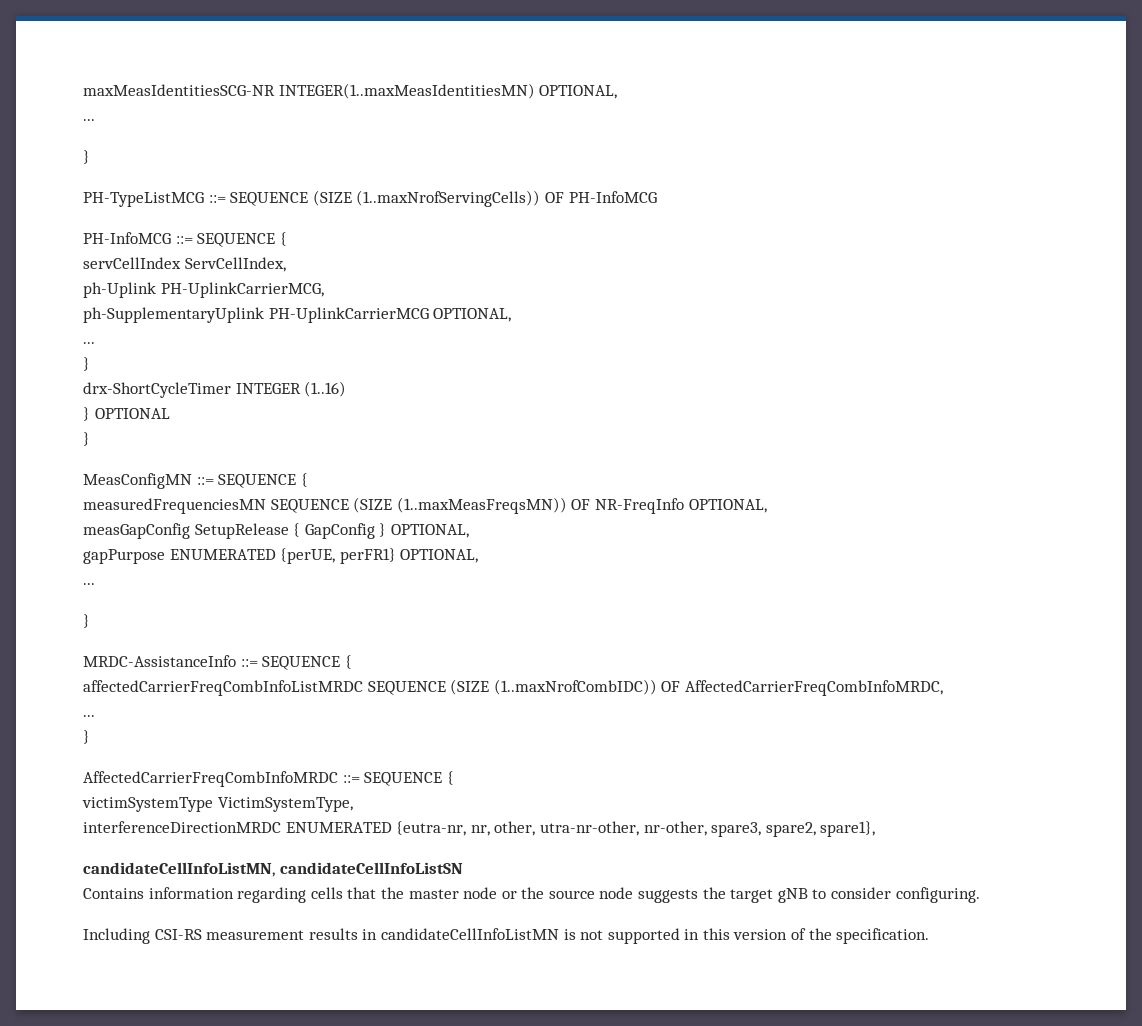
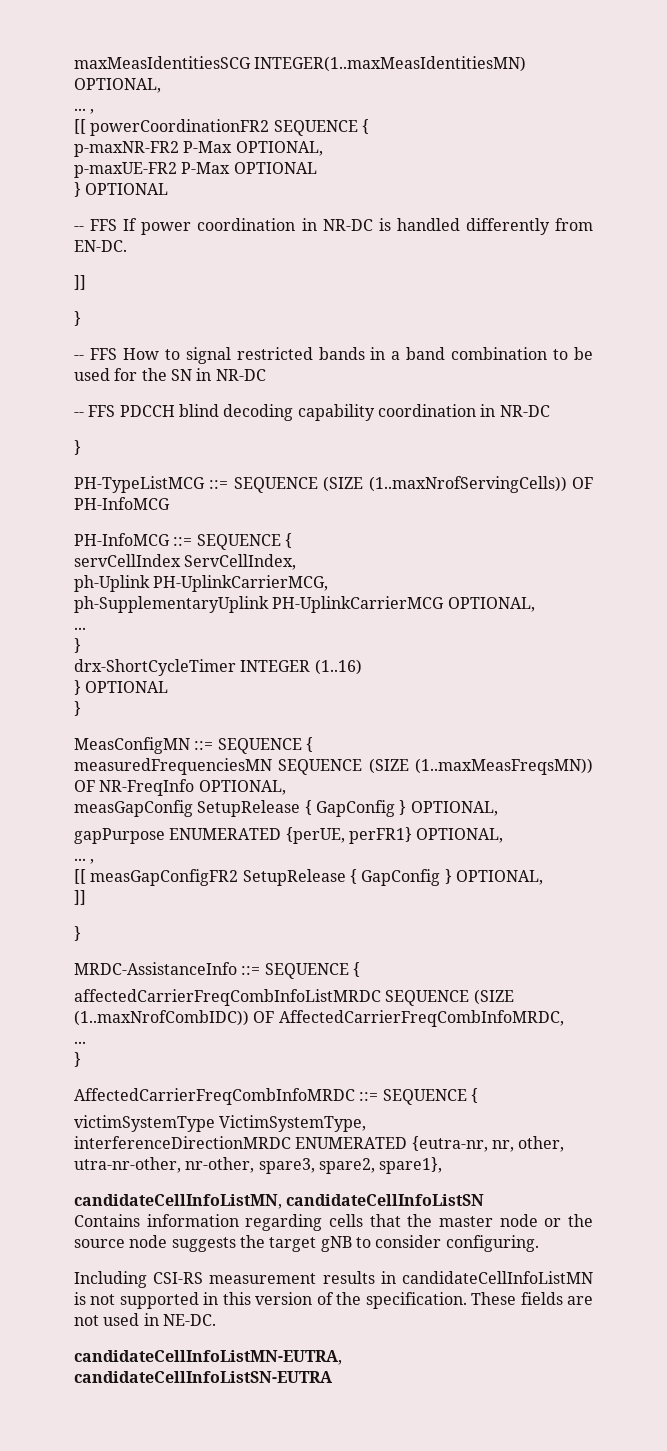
[83,84,275,96] maxMeasIdentitiesSCG-NR -> [74,56,251,69] maxMeasIdentitiesSCG
(95, 120) none -> [90,109,95,114] [74,119,369,136] [74,141,323,157] [74,162,317,178] [74,182,169,197] [74,218,594,235] [74,240,127,252] [74,275,86,290] [74,311,81,326] [74,347,594,364] [74,368,266,381] [74,404,550,421] , // [[ powerCoordinationFR2 SEQUENCE { // p-maxNR-FR2 P-Max OPTIONAL, // p-maxUE-FR2 P-Max OPTIONAL // } OPTIONAL // -- FFS If power coordination in NR-DC is handled differently from EN-DC. // ]] // } // -- FFS How to signal restricted bands in a band combination to be used for the SN in NR-DC // -- FFS PDCCH blind decoding capability coordination in NR-DC
(95, 584) none -> [90,859,95,864] [74,869,543,886] [74,890,86,905] , // [[ measGapConfigFR2 SetupRelease { GapConfig } OPTIONAL, // ]]
(930, 936) none -> [471,1292,593,1305] [74,1313,216,1326] [74,1350,342,1365] [74,1371,333,1383] These fields are not used in NE-DC. // candidateCellInfoListMN-EUTRA, candidateCellInfoListSN-EUTRA

